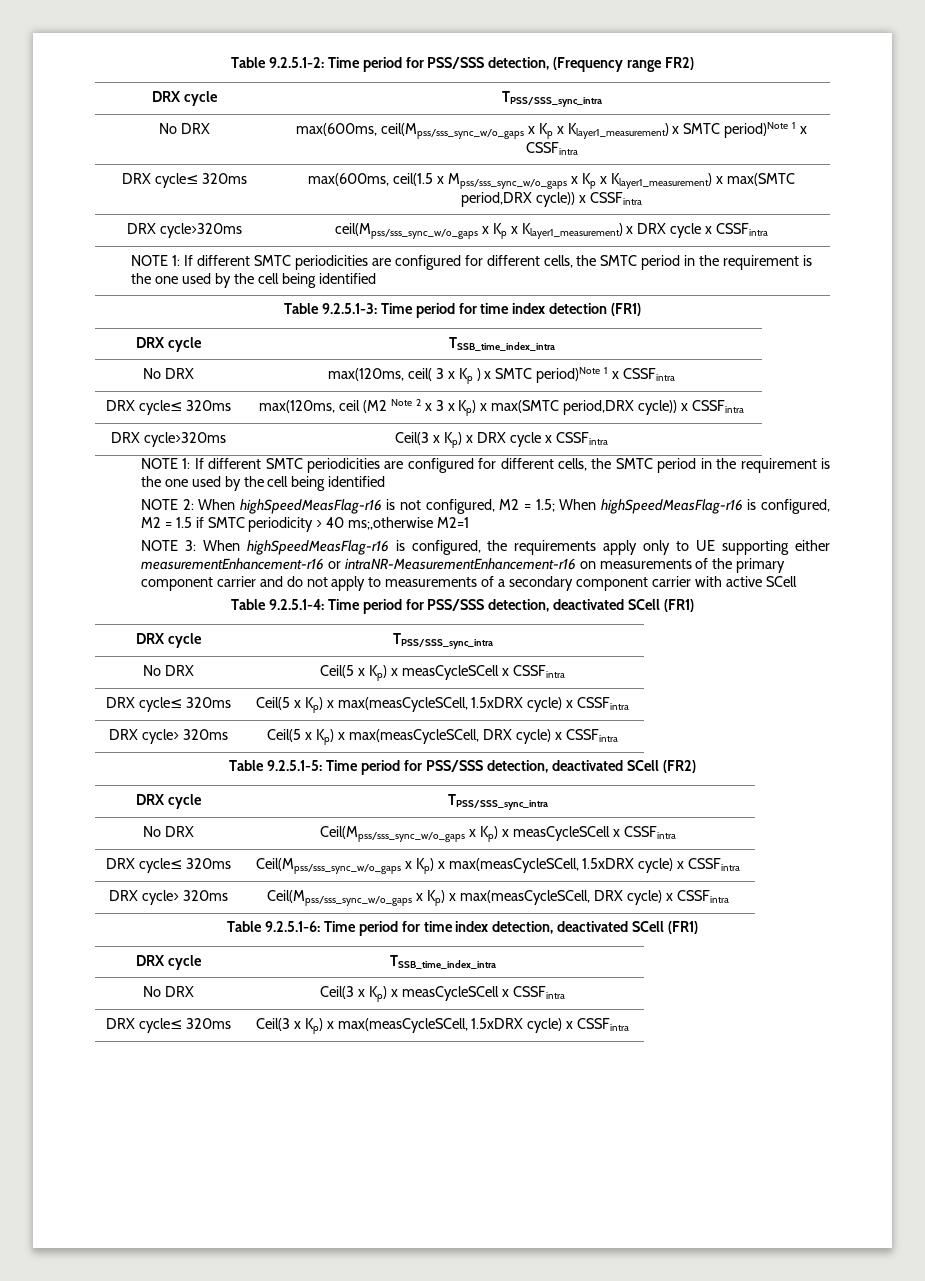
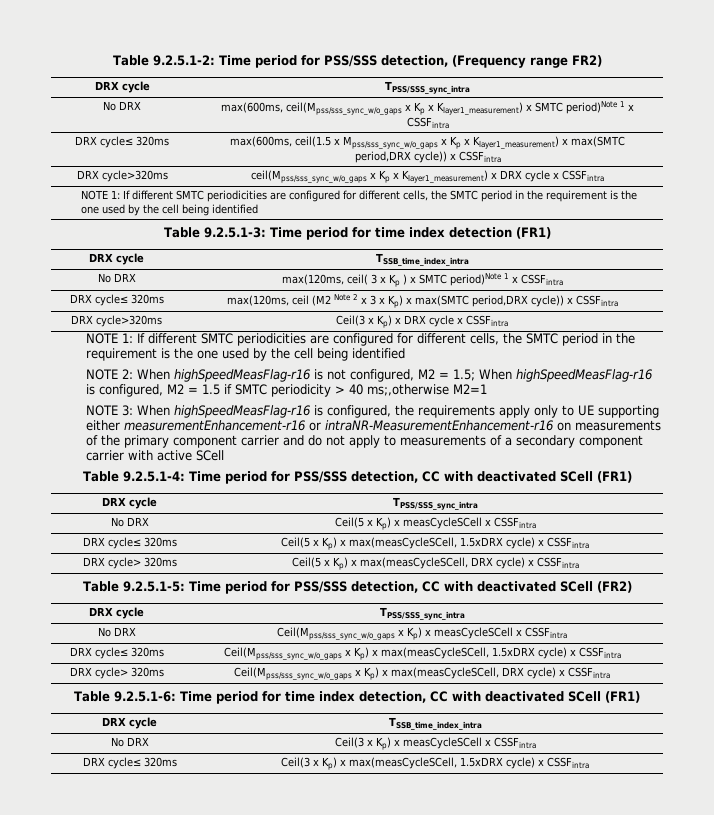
(550, 605) none -> [421,471,473,482] CC with
(548, 766) none -> [421,581,473,592] CC with
(554, 927) none -> [429,691,481,702] CC with

